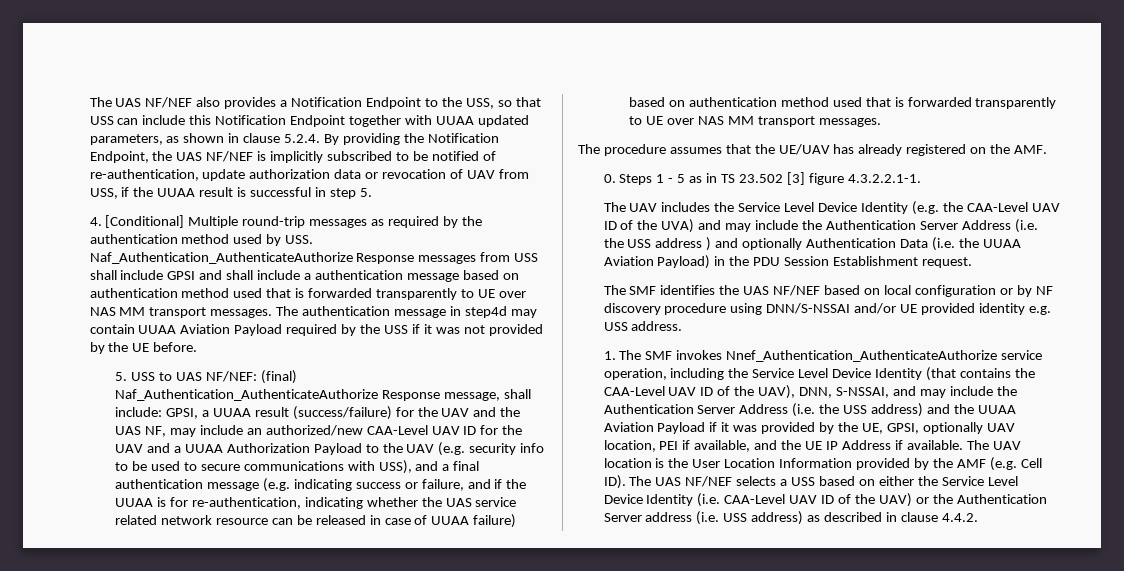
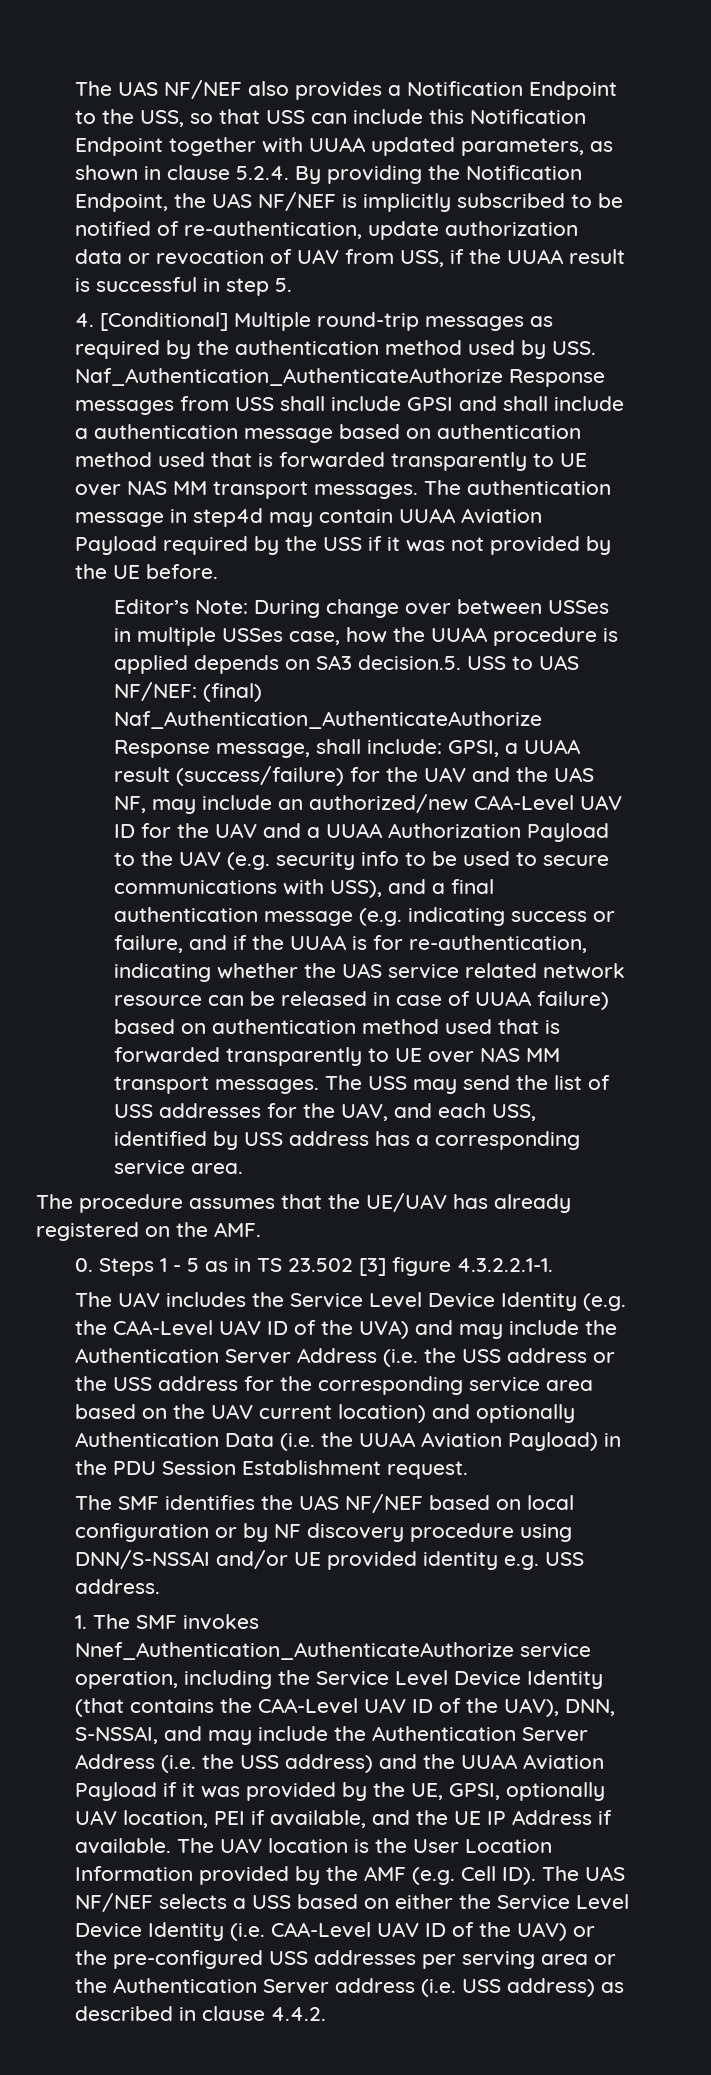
[115,372,128,381] 5. -> [114,599,610,618] [114,627,619,646] [114,655,462,674] Editor’s Note: During change over between USSes in multiple USSes case, how the UUAA procedure is applied depends on SA3 decision.5.
(881, 122) none -> [325,1075,611,1094] [114,1103,537,1121] [114,1131,581,1150] [114,1160,244,1175] The USS may send the list of USS addresses for the UAV, and each USS, identified by USS address has a corresponding service area.
[706,237,712,251] ) -> [593,1352,616,1363] [75,1376,594,1395] [75,1404,427,1423] or the USS address for the corresponding service area based on the UAV current location)
(953, 499) none -> [113,1950,617,1969] [75,1978,108,1993] pre-configured USS addresses per serving area or the

